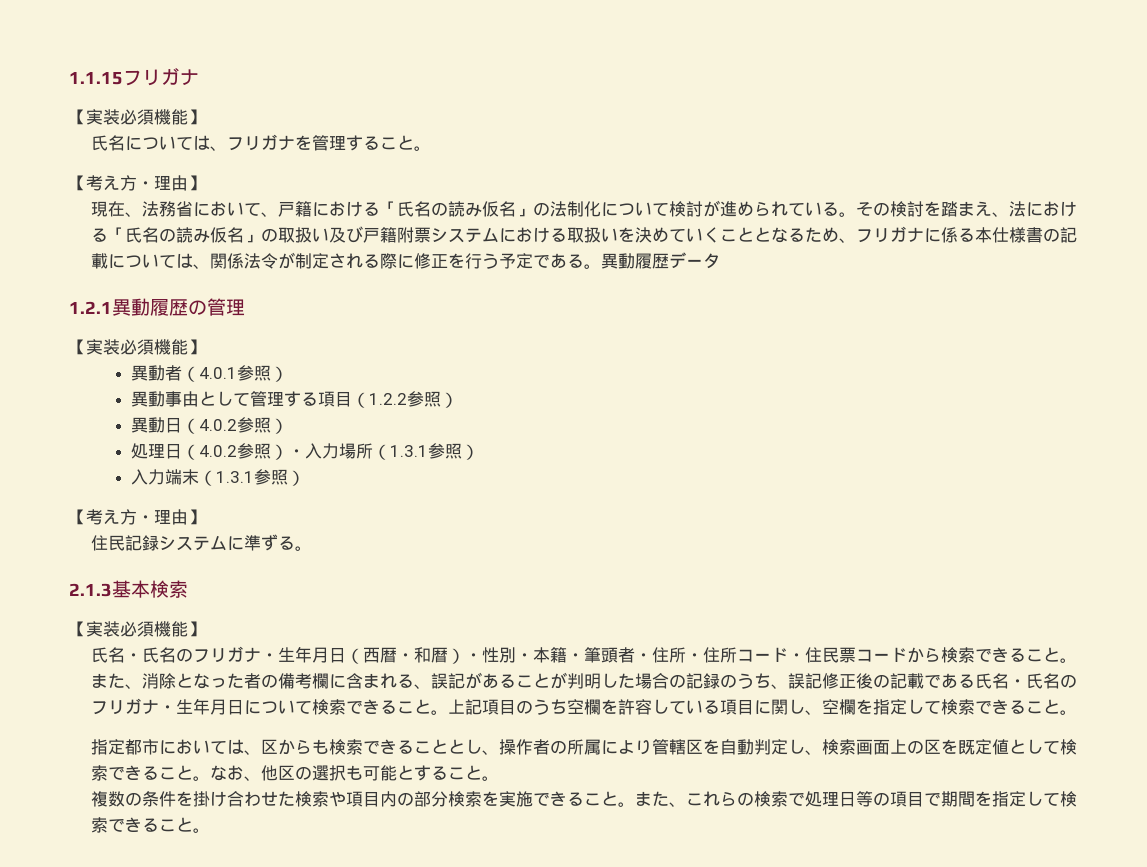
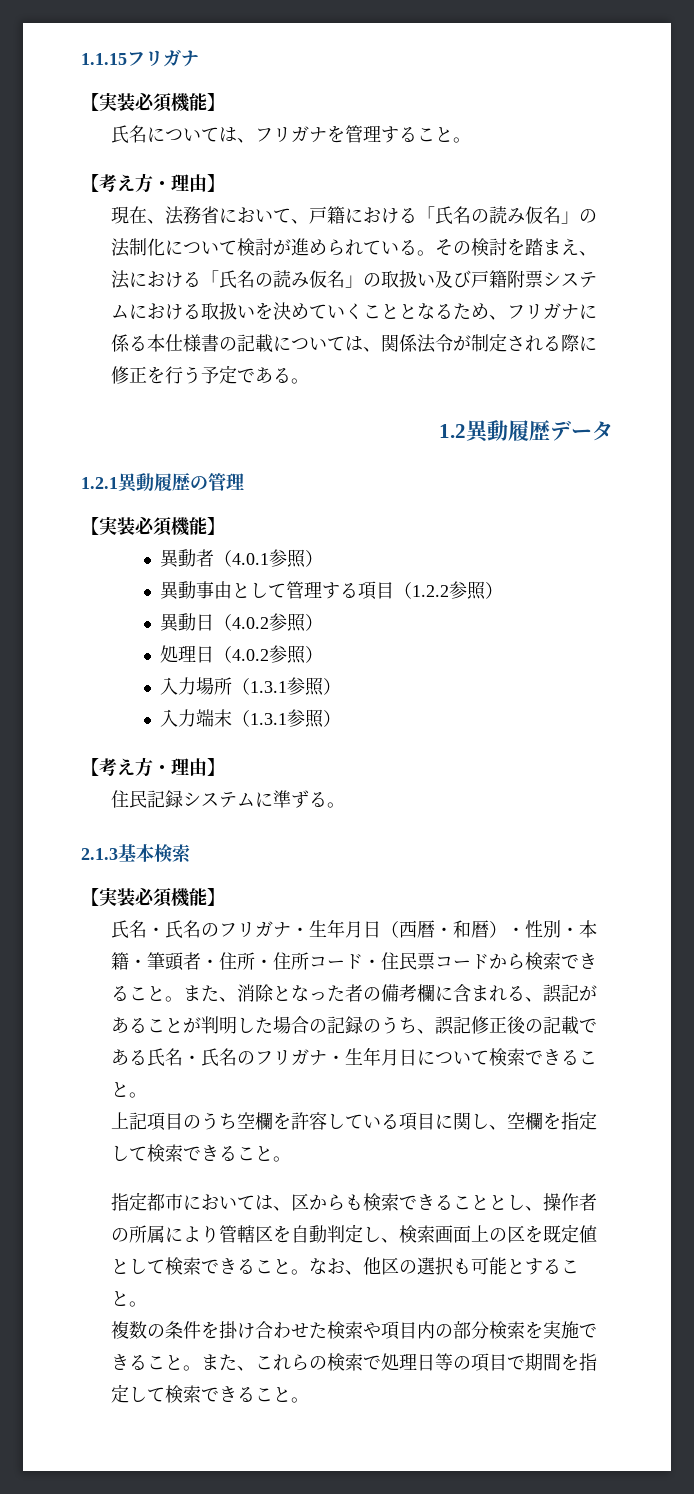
(601, 266) none -> [439,424,466,438] // 1.2
[287,449,305,457] ・ -> (324, 654) //
(448, 712) none -> (147, 1095) //

